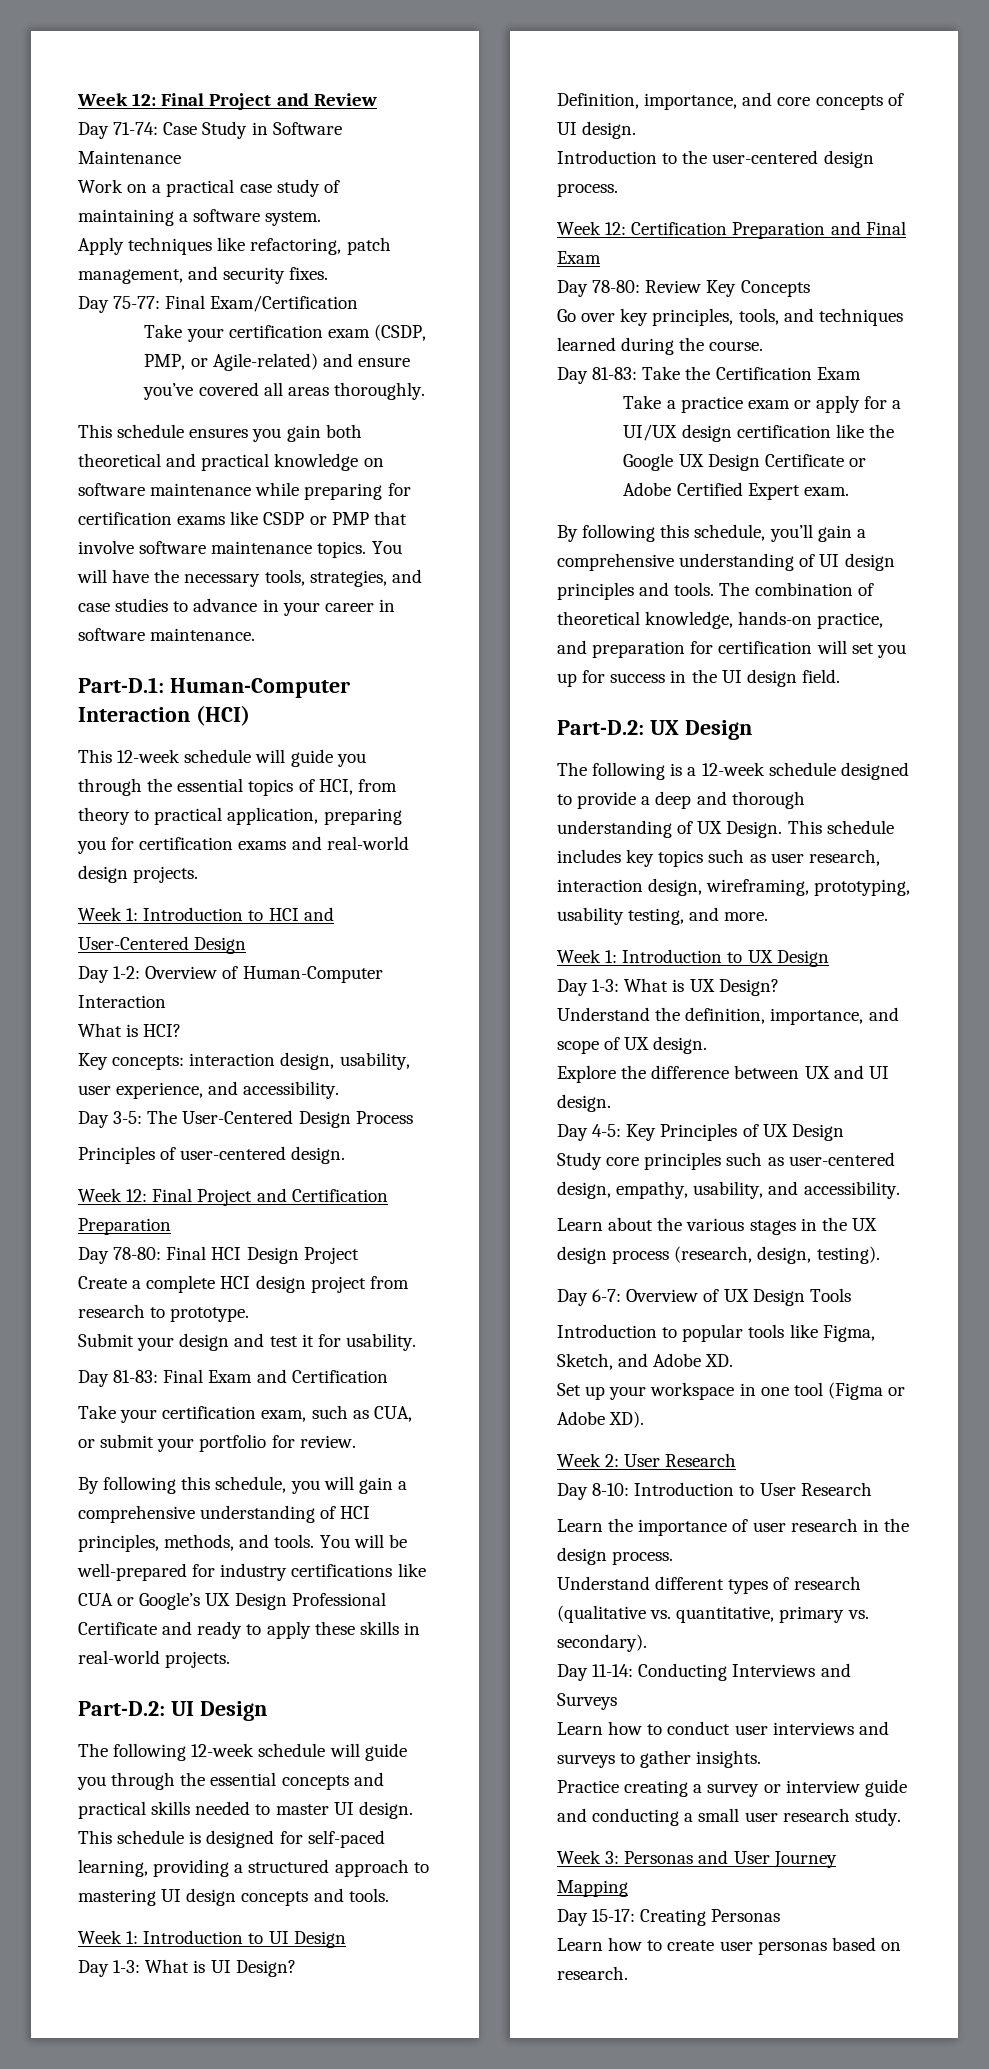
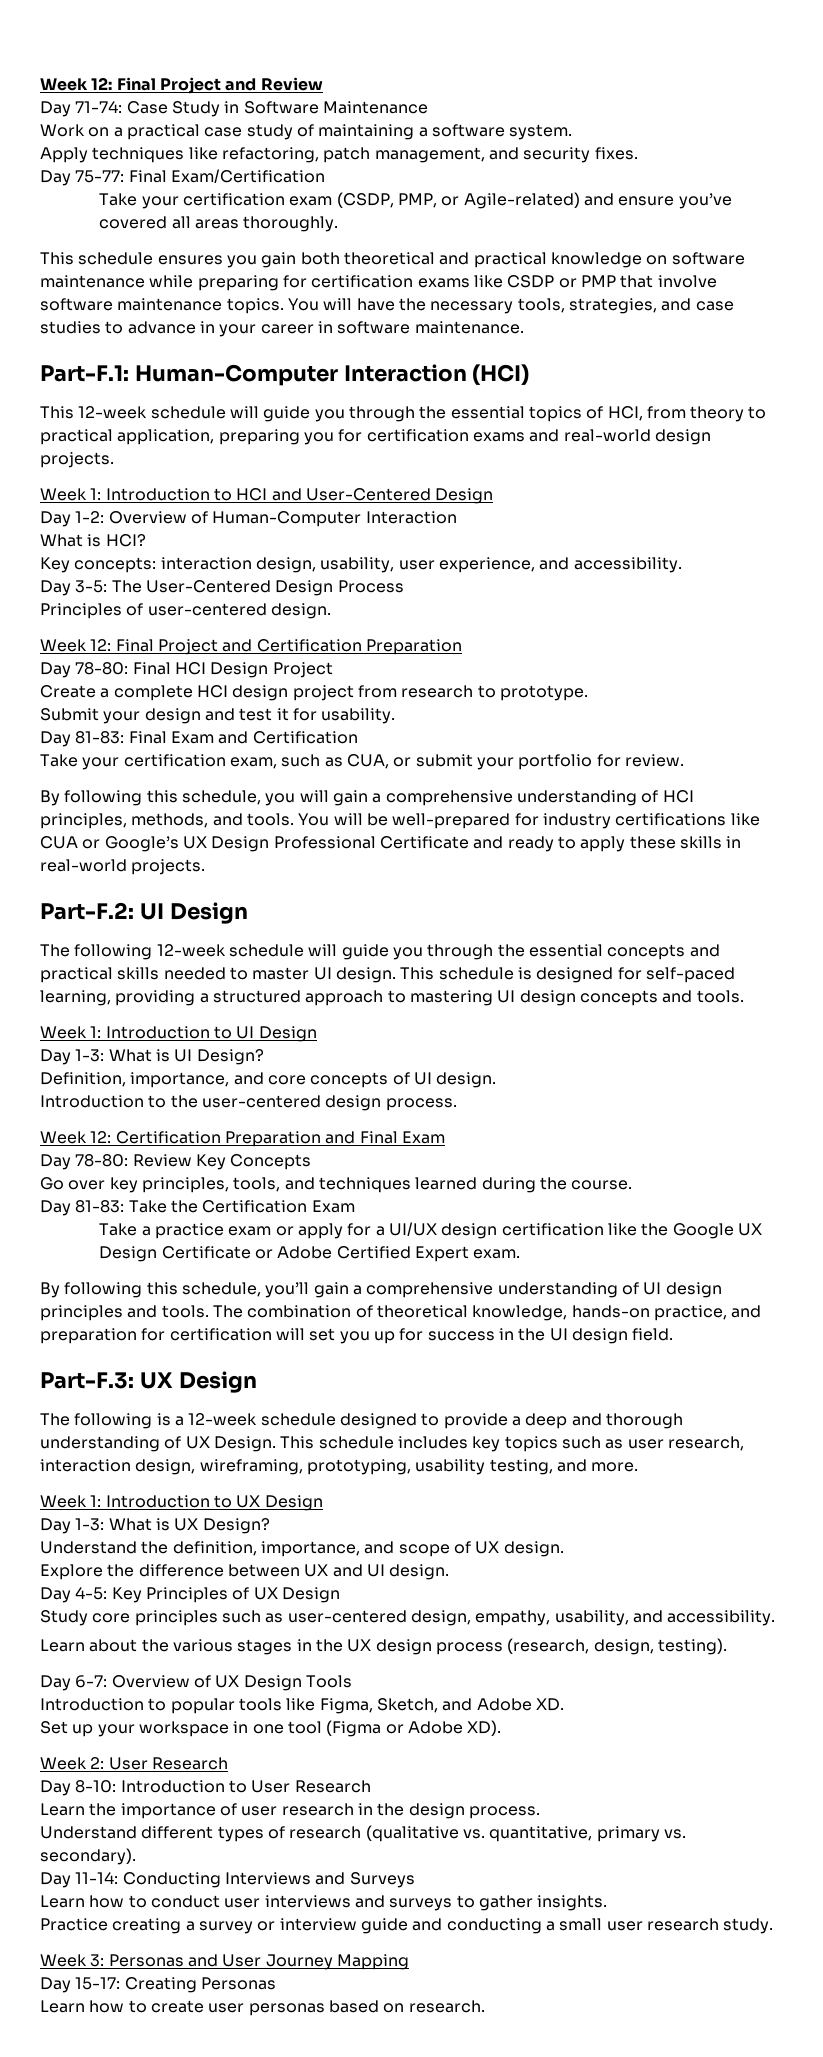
[78,677,164,693] Part-D.1: -> [40,365,129,382] Part-F.1:
[78,1701,165,1716] Part-D.2: -> [40,902,134,920] Part-F.2:
[557,720,644,735] Part-D.2: -> [40,1372,134,1389] Part-F.3:

